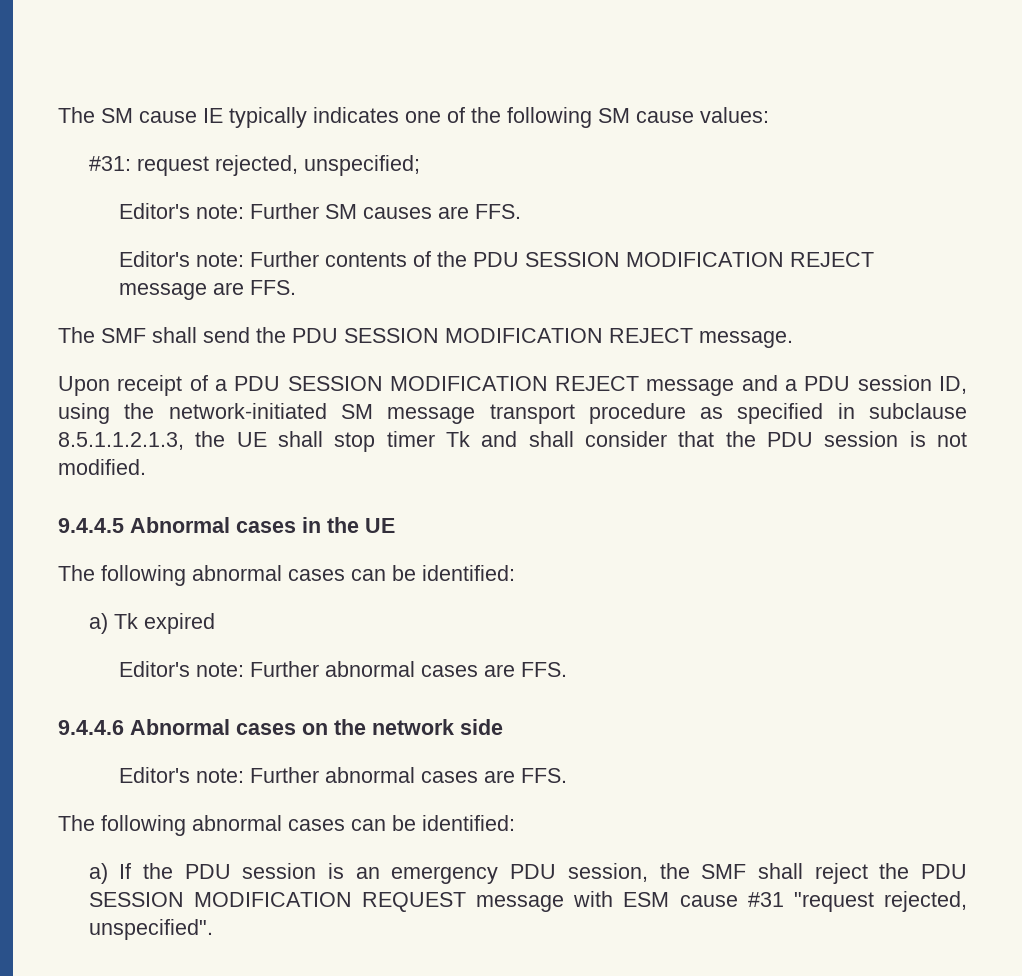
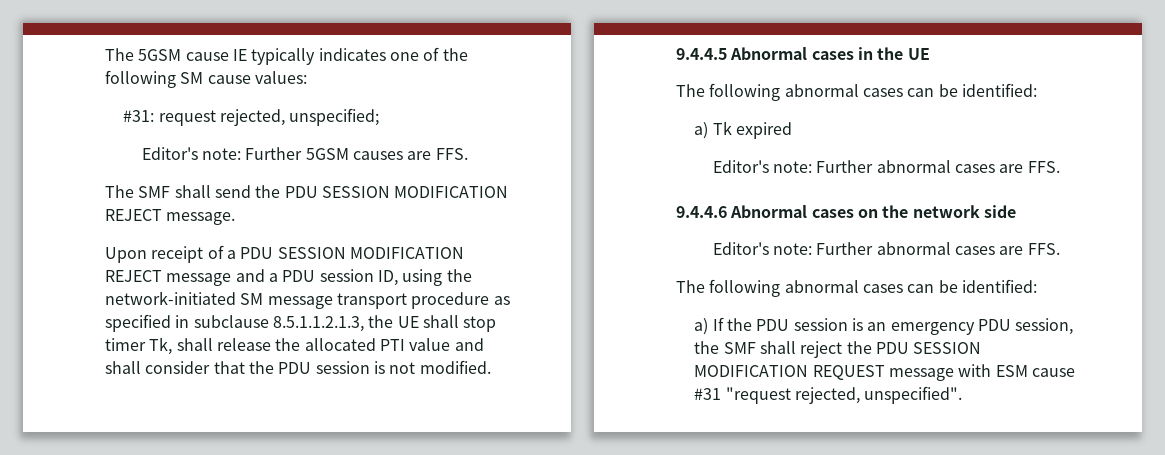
[58,107,133,123] The SM -> [105,48,182,61] The 5GSM
[325,204,358,219] SM -> [305,148,349,160] 5GSM
[119,251,875,267] [119,280,297,300] // Editor's note: Further contents of the PDU SESSION MODIFICATION REJECT message are FFS. -> (468, 154) none
[445,431,470,447] Tk -> [149,337,451,355] Tk, shall release the allocated PTI value

